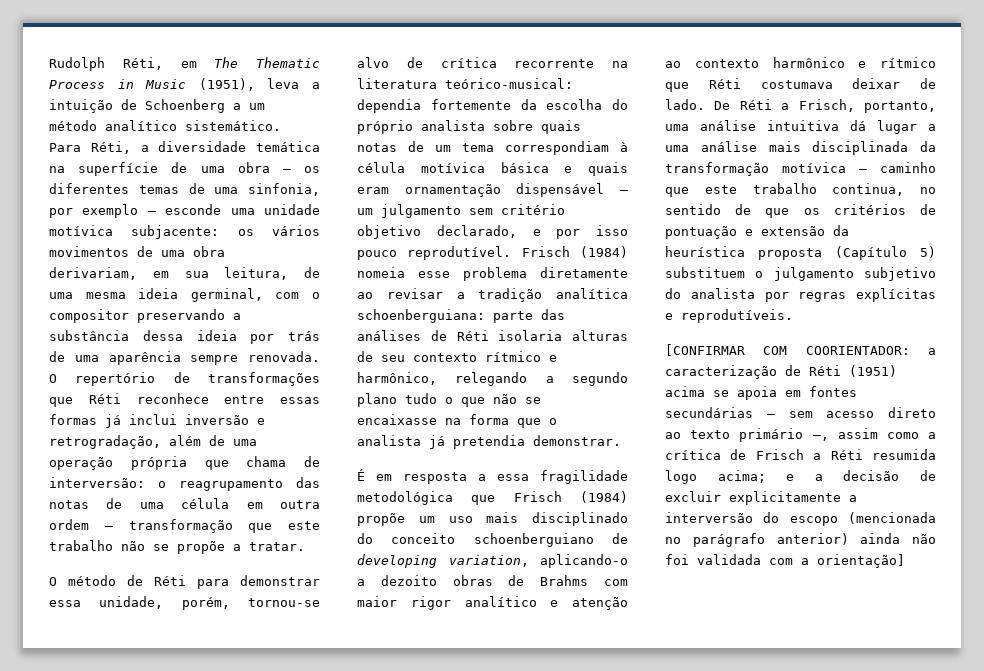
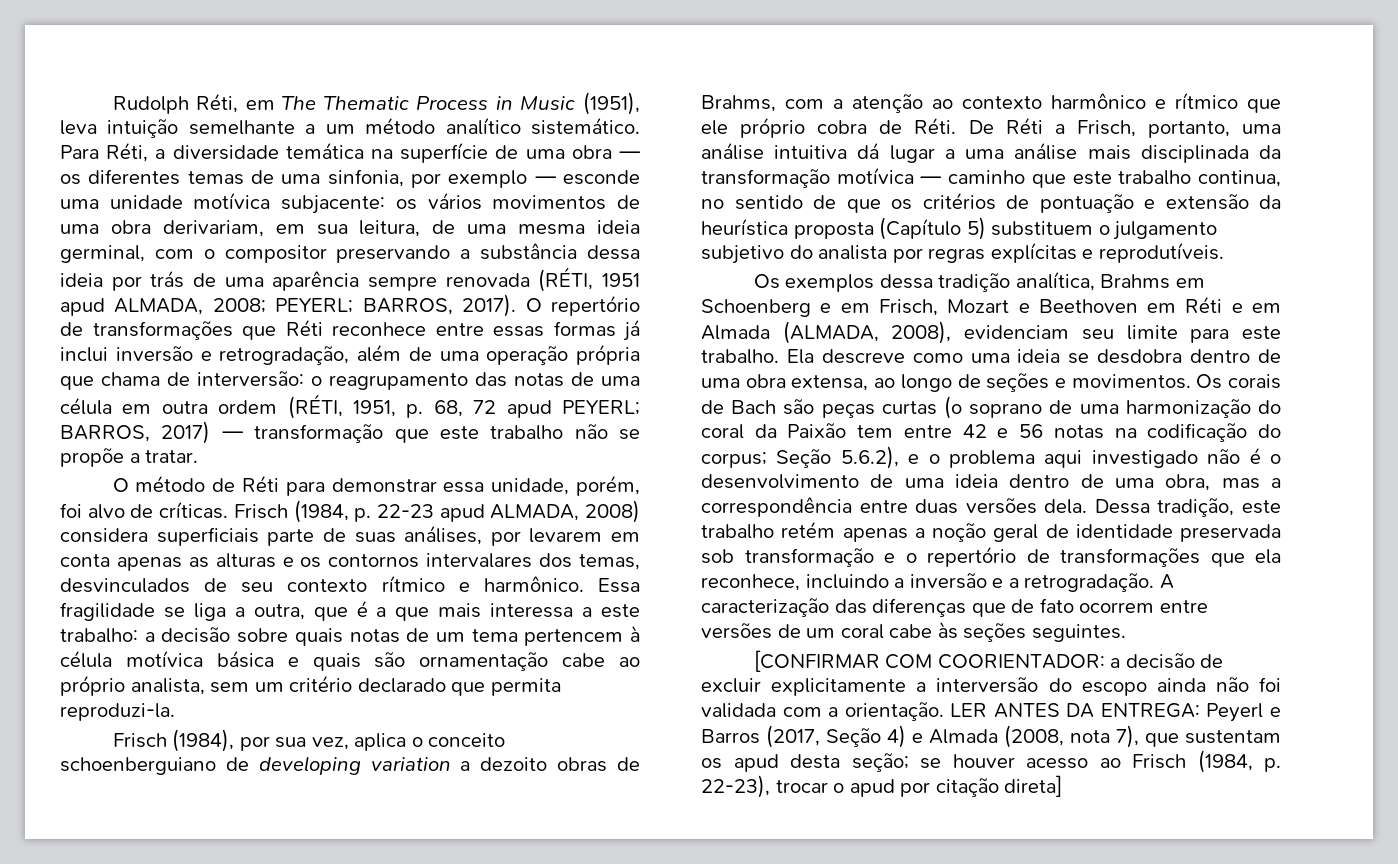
[312,82,320,89] [49,99,225,113] a intuição de Schoenberg -> [107,119,295,138] intuição semelhante
[248,351,320,362] renovada. -> [445,267,641,292] [60,294,517,317] renovada (RÉTI, 1951 apud ALMADA, 2008; PEYERL; BARROS, 2017).
(89, 524) none -> [287,394,640,419] [60,421,211,444] (RÉTI, 1951, p. 68, 72 apud PEYERL; BARROS, 2017)
[248,598,320,607] tornou-se -> [60,503,82,518] foi
[440,57,628,68] [357,78,573,89] [357,99,628,113] [357,120,485,134] crítica recorrente na literatura teórico-musical: dependia fortemente da escolha do próprio analista -> [159,500,640,523] [60,525,640,546] [60,553,641,571] [60,575,640,593] [60,600,640,621] [60,627,231,643] críticas. Frisch (1984, p. 22-23 apud ALMADA, 2008) considera superficiais parte de suas análises, por levarem em conta apenas as alturas e os contornos intervalares dos temas, desvinculados de seu contexto rítmico e harmônico. Essa fragilidade se liga a outra, que é a que mais interessa a este trabalho: a decisão
[505,141,609,155] correspondiam -> [524,629,624,646] pertencem
[357,183,628,197] [357,204,565,218] [357,225,628,239] [357,246,628,260] [357,267,628,281] [357,288,628,302] [357,309,565,323] [357,330,628,341] [357,351,557,362] [357,372,628,386] [357,393,541,407] [357,414,557,428] [357,435,621,449] [357,469,628,484] [357,491,628,505] [357,512,628,526] [357,533,373,544] eram ornamentação dispensável — um julgamento sem critério objetivo declarado, e por isso pouco reprodutível. Frisch (1984) nomeia esse problema diretamente ao revisar a tradição analítica schoenberguiana: parte das análises de Réti isolaria alturas de seu contexto rítmico e harmônico, relegando a segundo plano tudo o que não se encaixasse na forma que o analista já pretendia demonstrar. // É em resposta a essa fragilidade metodológica que Frisch (1984) propõe um uso mais disciplinado do -> [374,652,640,671] [60,675,561,696] [60,703,175,721] [112,729,423,752] são ornamentação cabe ao próprio analista, sem um critério declarado que permita reproduzi-la. // Frisch (1984), por sua vez, aplica o
[448,554,628,568] variation, aplicando-o -> [370,757,451,771] variation
[540,575,628,586] [357,596,559,610] Brahms com maior rigor analítico e -> [701,95,843,112] Brahms, com a
[708,78,936,89] [665,99,705,110] Réti costumava deixar de lado. -> [701,117,957,138] ele próprio cobra de Réti.
[665,344,936,356] [665,365,897,379] [665,386,857,400] [665,407,936,418] [665,428,936,442] [665,449,936,460] [665,470,795,484] [CONFIRMAR COM COORIENTADOR: a caracterização de Réti (1951) acima se apoia em fontes secundárias — sem acesso direto ao texto primário —, assim como a crítica de Frisch a Réti resumida logo acima; e -> [753,271,1205,292] [701,296,1281,317] [701,321,1281,344] [701,349,1282,364] [701,373,1281,392] [701,396,1281,419] [701,423,1281,442] [701,446,1281,469] [701,474,1281,491] [701,497,1281,517] [701,521,1281,542] [701,546,1281,567] [701,573,1174,592] [701,598,1208,617] [701,621,1126,642] [753,650,1105,672] Os exemplos dessa tradição analítica, Brahms em Schoenberg e em Frisch, Mozart e Beethoven em Réti e em Almada (ALMADA, 2008), evidenciam seu limite para este trabalho. Ela descreve como uma ideia se desdobra dentro de uma obra extensa, ao longo de seções e movimentos. Os corais de Bach são peças curtas (o soprano de uma harmonização do coral da Paixão tem entre 42 e 56 notas na codificação do corpus; Seção 5.6.2), e o problema aqui investigado não é o desenvolvimento de uma ideia dentro de uma obra, mas a correspondência entre duas versões dela. Dessa tradição, este trabalho retém apenas a noção geral de identidade preservada sob transformação e o repertório de transformações que ela reconhece, incluindo a inversão e a retrogradação. A caracterização das diferenças que de fato ocorrem entre versões de um coral cabe às seções seguintes. // [CONFIRMAR COM COORIENTADOR:
[848,512,936,524] [665,533,849,547] (mencionada no parágrafo anterior) -> (1147, 689) none
[817,554,905,568] orientação] -> [844,702,1281,722] [701,725,1281,748] [701,750,1281,773] [701,775,1063,798] orientação. LER ANTES DA ENTREGA: Peyerl e Barros (2017, Seção 4) e Almada (2008, nota 7), que sustentam os apud desta seção; se houver acesso ao Frisch (1984, p. 22-23), trocar o apud por citação direta]

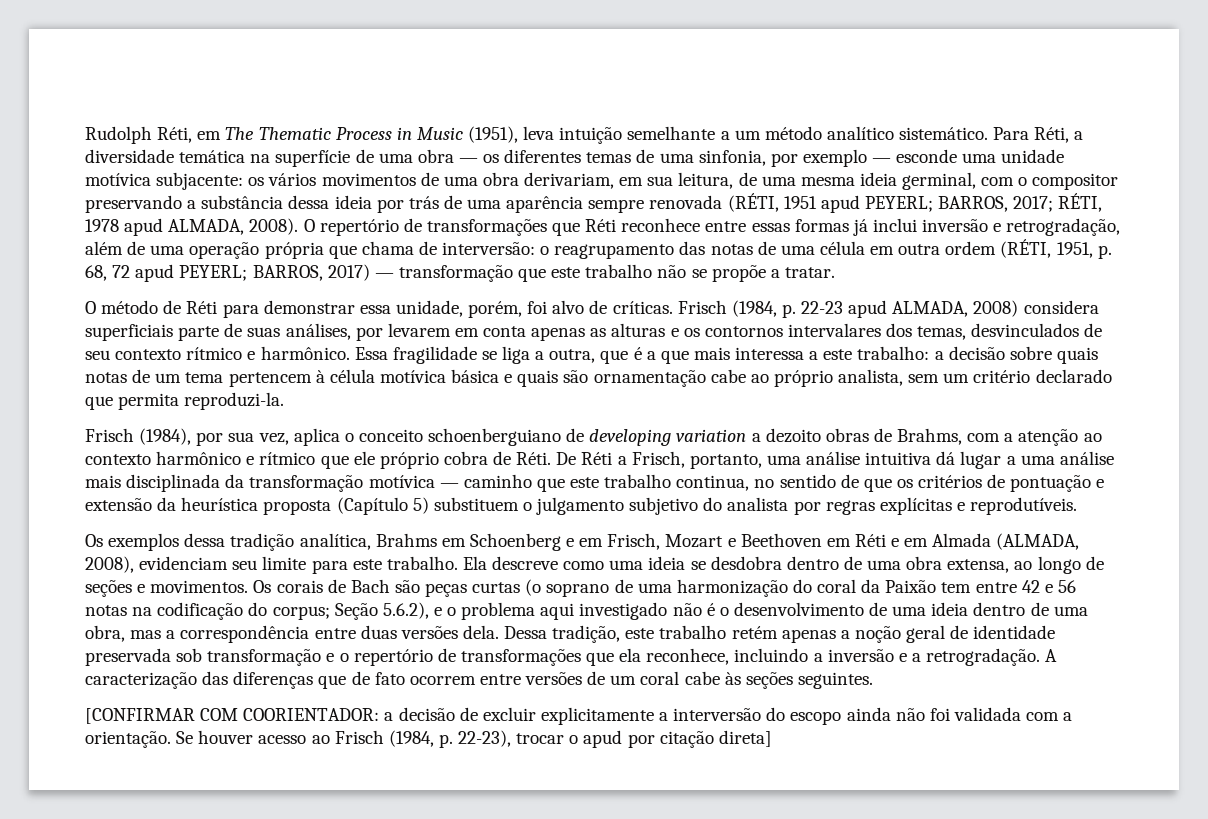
[114,294,517,317] ALMADA, 2008; PEYERL; BARROS, 2017). -> [864,193,1103,212] [85,218,299,236] PEYERL; BARROS, 2017; RÉTI, 1978 apud ALMADA, 2008).
[950,703,1281,722] [701,725,1281,748] [701,753,941,772] LER ANTES DA ENTREGA: Peyerl e Barros (2017, Seção 4) e Almada (2008, nota 7), que sustentam os apud desta seção; se -> [176,731,194,744] Se

